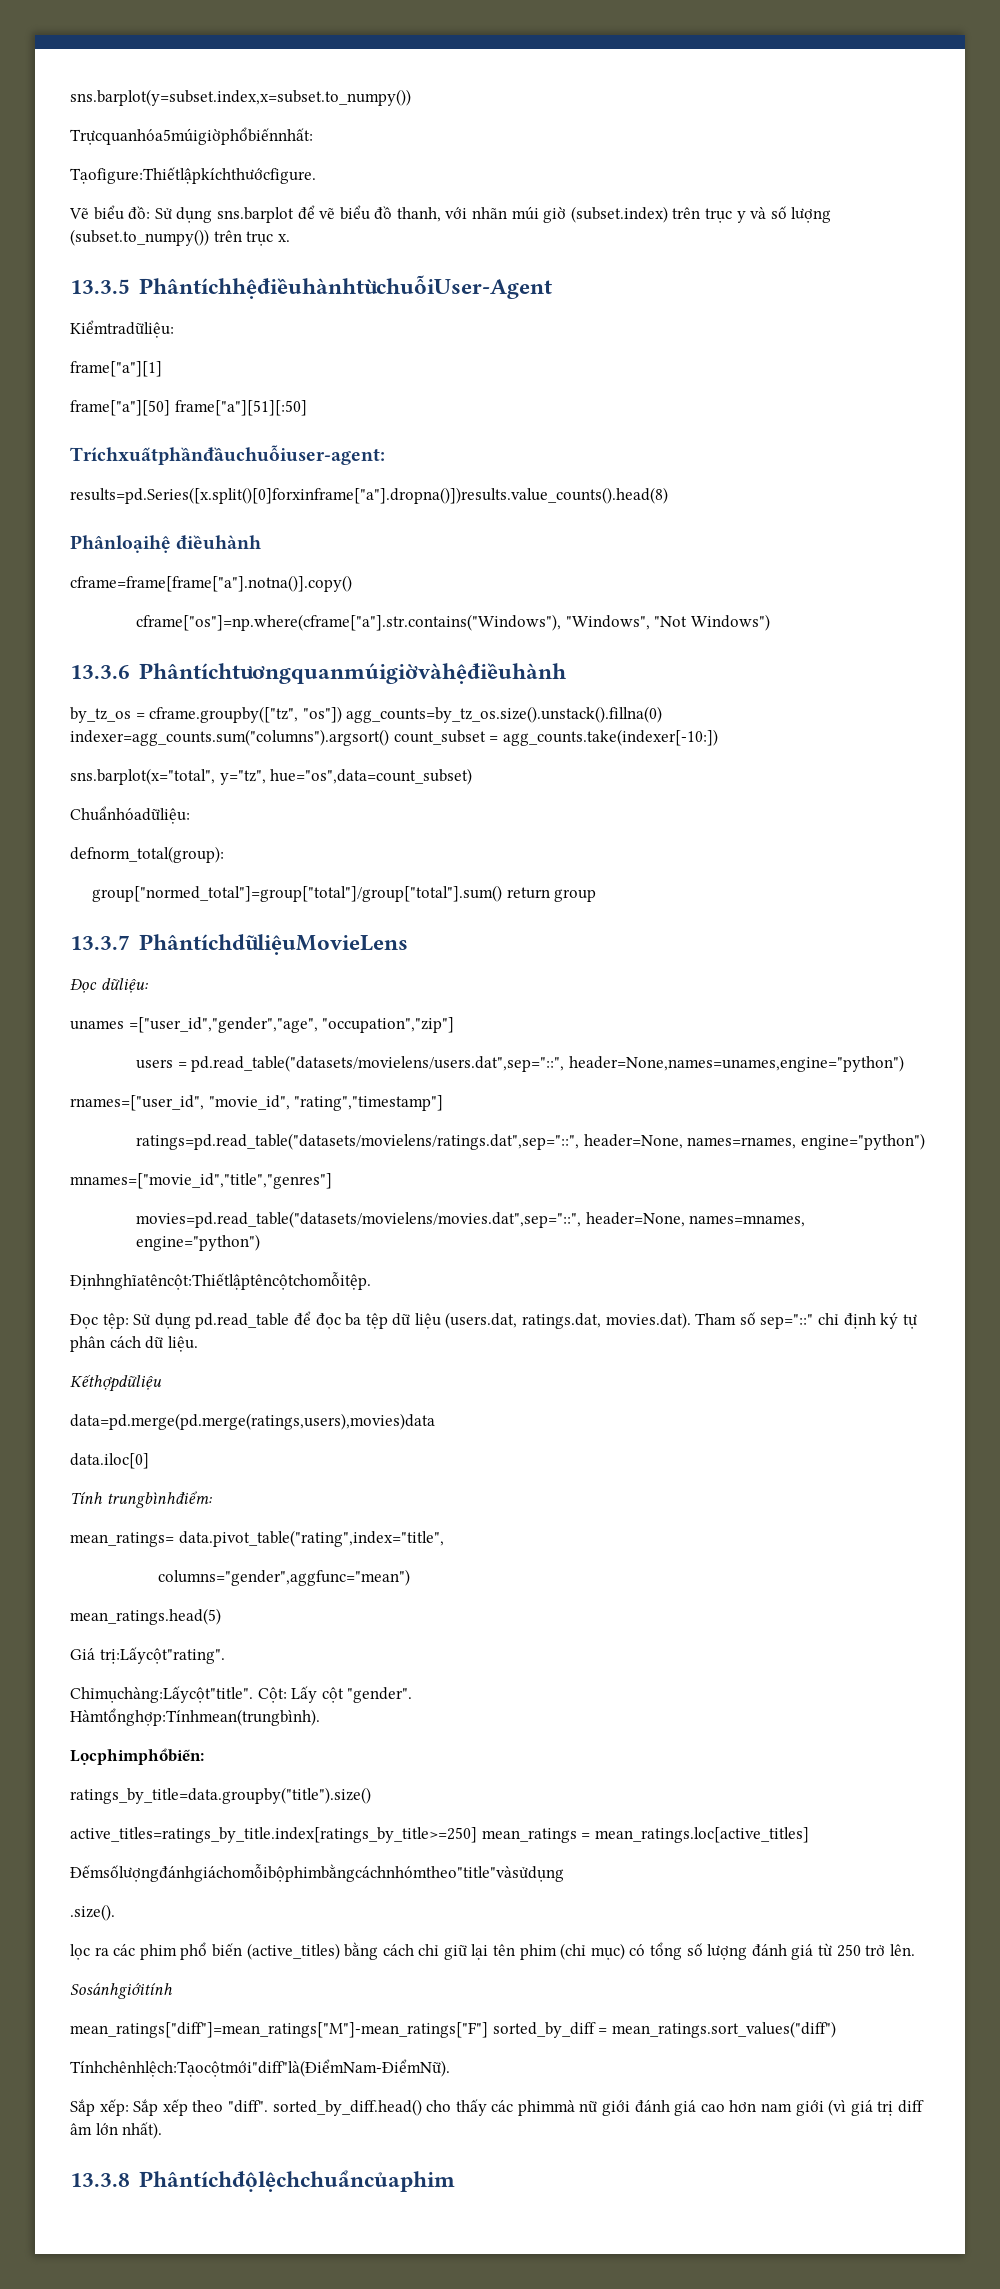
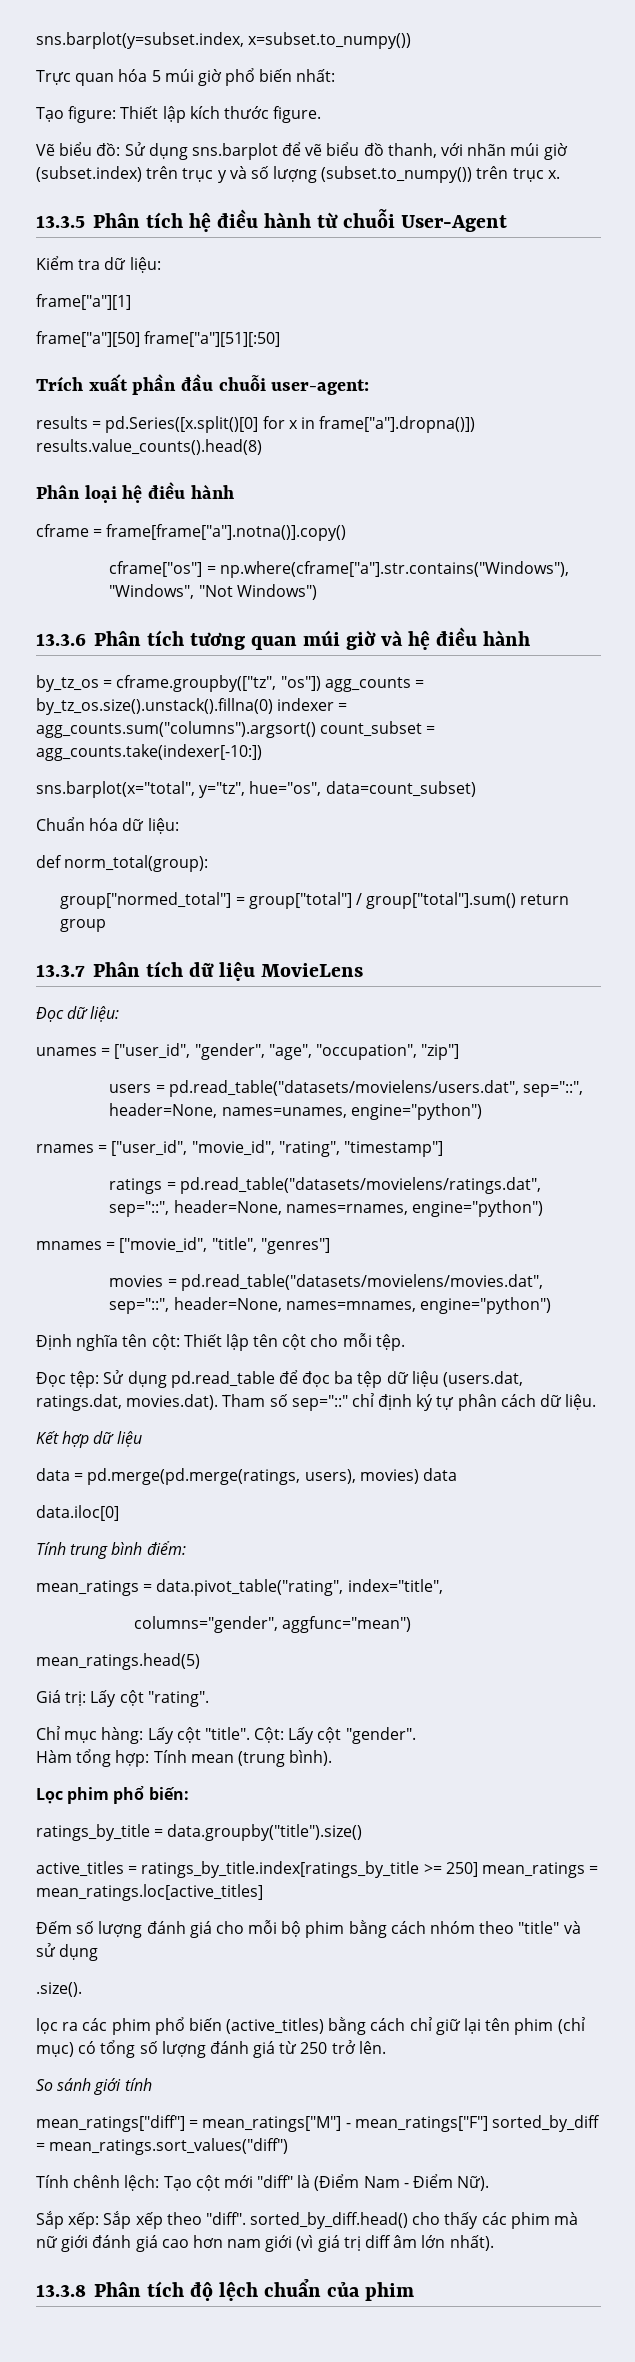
[70,89,411,106] [70,127,313,145] [70,167,316,184] sns.barplot(y=subset.index,x=subset.to_numpy()) // Trựcquanhóa5múigiờphổbiếnnhất: // Tạofigure:Thiếtlậpkíchthướcfigure. -> [36,32,412,49] [36,68,336,86] [36,106,322,123] sns.barplot(y=subset.index, x=subset.to_numpy()) // Trực quan hóa 5 múi giờ phổ biến nhất: // Tạo figure: Thiết lập kích thước figure.
[138,275,552,299] [70,320,174,338] [70,361,162,377] [70,400,307,416] [70,445,385,465] [70,487,668,504] [70,535,262,553] [70,575,352,592] [136,614,770,631] [70,663,567,684] [70,706,663,723] [70,729,389,746] PhântíchhệđiềuhànhtừchuỗiUser-Agent // Kiểmtradữliệu: // frame["a"][1] // frame["a"][50] frame["a"][51][:50] // Tríchxuấtphầnđầuchuỗiuser-agent: // results=pd.Series([x.split()[0]forxinframe["a"].dropna()])results.value_counts().head(8) // Phânloạihệ điềuhành // cframe=frame[frame["a"].notna()].copy() // cframe["os"]=np.where(cframe["a"].str.contains("Windows"), "Windows", "Not Windows") // 13.3.6 Phântíchtươngquanmúigiờvàhệđiềuhành // by_tz_os = cframe.groupby(["tz", "os"]) agg_counts=by_tz_os.size().unstack().fillna(0) indexer=agg_counts.sum("columns").argsort() -> [92,208,508,232] [36,256,161,273] [36,294,131,310] [36,331,281,347] [36,374,370,395] [36,416,476,433] [36,439,262,455] [36,482,234,503] [36,524,347,541] [109,561,569,578] [109,584,317,600] [36,627,531,650] [36,675,424,692] [36,698,348,715] [36,721,316,738] Phân tích hệ điều hành từ chuỗi User-Agent // Kiểm tra dữ liệu: // frame["a"][1] // frame["a"][50] frame["a"][51][:50] // Trích xuất phần đầu chuỗi user-agent: // results = pd.Series([x.split()[0] for x in frame["a"].dropna()]) results.value_counts().head(8) // Phân loại hệ điều hành // cframe = frame[frame["a"].notna()].copy() // cframe["os"] = np.where(cframe["a"].str.contains("Windows"), "Windows", "Not Windows") // 13.3.6 Phân tích tương quan múi giờ và hệ điều hành // by_tz_os = cframe.groupby(["tz", "os"]) agg_counts = by_tz_os.size().unstack().fillna(0) indexer = agg_counts.sum("columns").argsort()
[270,768,473,785] [70,806,190,824] [70,846,224,863] [92,885,597,902] [70,934,408,955] [70,978,148,993] hue="os",data=count_subset) // Chuẩnhóadữliệu: // defnorm_total(group): // group["normed_total"]=group["total"]/group["total"].sum() return group // 13.3.7 PhântíchdữliệuMovieLens // Đọc dữliệu: -> [249,781,476,797] [36,817,179,834] [36,855,209,872] [60,892,570,909] [60,919,107,932] [36,961,364,981] [36,1006,120,1022] hue="os", data=count_subset) // Chuẩn hóa dữ liệu: // def norm_total(group): // group["normed_total"] = group["total"] / group["total"].sum() return group // 13.3.7 Phân tích dữ liệu MovieLens // Đọc dữ liệu:
[128,1017,455,1033] [136,1055,904,1072] [70,1095,444,1111] [136,1133,925,1150] [70,1173,332,1189] [136,1211,806,1228] [136,1234,261,1251] [70,1272,371,1290] =["user_id","gender","age", "occupation","zip"] // users = pd.read_table("datasets/movielens/users.dat",sep="::", header=None,names=unames,engine="python") // rnames=["user_id", "movie_id", "rating","timestamp"] // ratings=pd.read_table("datasets/movielens/ratings.dat",sep="::", header=None, names=rnames, engine="python") // mnames=["movie_id","title","genres"] // movies=pd.read_table("datasets/movielens/movies.dat",sep="::", header=None, names=mnames, engine="python") // Địnhnghĩatêncột:Thiếtlậptêncộtchomỗitệp. -> [101,1043,460,1060] [109,1080,583,1097] [109,1103,482,1120] [36,1140,443,1157] [109,1177,541,1194] [109,1200,543,1217] [36,1237,330,1254] [109,1274,543,1291] [109,1297,551,1314] [36,1333,405,1351] = ["user_id", "gender", "age", "occupation", "zip"] // users = pd.read_table("datasets/movielens/users.dat", sep="::", header=None, names=unames, engine="python") // rnames = ["user_id", "movie_id", "rating", "timestamp"] // ratings = pd.read_table("datasets/movielens/ratings.dat", sep="::", header=None, names=rnames, engine="python") // mnames = ["movie_id", "title", "genres"] // movies = pd.read_table("datasets/movielens/movies.dat", sep="::", header=None, names=mnames, engine="python") // Định nghĩa tên cột: Thiết lập tên cột cho mỗi tệp.
[70,1374,162,1392] [70,1413,435,1430] [70,1453,149,1469] [70,1491,212,1508] [70,1530,444,1547] [158,1569,411,1586] [70,1608,221,1625] [70,1647,225,1664] [70,1686,413,1703] [70,1708,320,1726] [70,1748,204,1765] [70,1787,371,1804] [70,1827,809,1843] [70,1864,564,1882] Kếthợpdữliệu // data=pd.merge(pd.merge(ratings,users),movies)data // data.iloc[0] // Tính trungbìnhđiểm: // mean_ratings= data.pivot_table("rating",index="title", // columns="gender",aggfunc="mean") // mean_ratings.head(5) // Giá trị:Lấycột"rating". // Chỉmụchàng:Lấycột"title". Cột: Lấy cột "gender". // Hàmtổnghợp:Tínhmean(trungbình). // Lọcphimphổbiến: // ratings_by_title=data.groupby("title").size() // active_titles=ratings_by_title.index[ratings_by_title>=250] mean_ratings = mean_ratings.loc[active_titles] // Đếmsốlượngđánhgiáchomỗibộphimbằngcáchnhómtheo"title"vàsửdụng -> [36,1431,142,1448] [36,1468,457,1485] [36,1505,119,1521] [36,1541,186,1559] [36,1579,443,1596] [133,1616,411,1633] [36,1653,200,1670] [36,1690,209,1707] [36,1726,416,1744] [36,1749,333,1767] [36,1786,189,1804] [36,1824,363,1841] [36,1861,599,1878] [36,1884,263,1901] [36,1920,581,1938] [36,1943,99,1961] Kết hợp dữ liệu // data = pd.merge(pd.merge(ratings, users), movies) data // data.iloc[0] // Tính trung bình điểm: // mean_ratings = data.pivot_table("rating", index="title", // columns="gender", aggfunc="mean") // mean_ratings.head(5) // Giá trị: Lấy cột "rating". // Chỉ mục hàng: Lấy cột "title". Cột: Lấy cột "gender". // Hàm tổng hợp: Tính mean (trung bình). // Lọc phim phổ biến: // ratings_by_title = data.groupby("title").size() // active_titles = ratings_by_title.index[ratings_by_title >= 250] mean_ratings = mean_ratings.loc[active_titles] // Đếm số lượng đánh giá cho mỗi bộ phim bằng cách nhóm theo "title" và sử dụng
[70,1983,172,1999] [70,2021,836,2038] [70,2059,450,2077] Sosánhgiớitính // mean_ratings["diff"]=mean_ratings["M"]-mean_ratings["F"] sorted_by_diff = mean_ratings.sort_values("diff") // Tínhchênhlệch:Tạocộtmới"diff"là(ĐiểmNam-ĐiểmNữ). -> [36,2078,152,2095] [36,2115,600,2132] [36,2138,289,2155] [36,2174,490,2191] So sánh giới tính // mean_ratings["diff"] = mean_ratings["M"] - mean_ratings["F"] sorted_by_diff = mean_ratings.sort_values("diff") // Tính chênh lệch: Tạo cột mới "diff" là (Điểm Nam - Điểm Nữ).
[517,2100,575,2116] phimmà -> [510,2212,579,2229] phim mà
[138,2170,455,2192] Phântíchđộlệchchuẩncủaphim -> [93,2278,415,2301] Phân tích độ lệch chuẩn của phim

